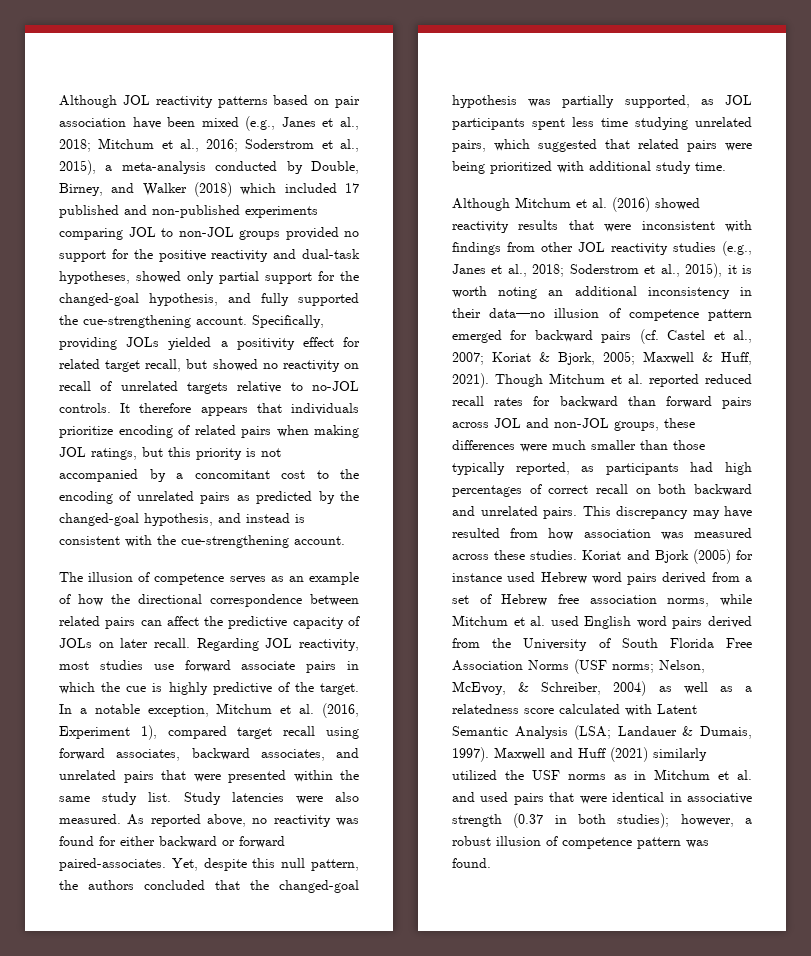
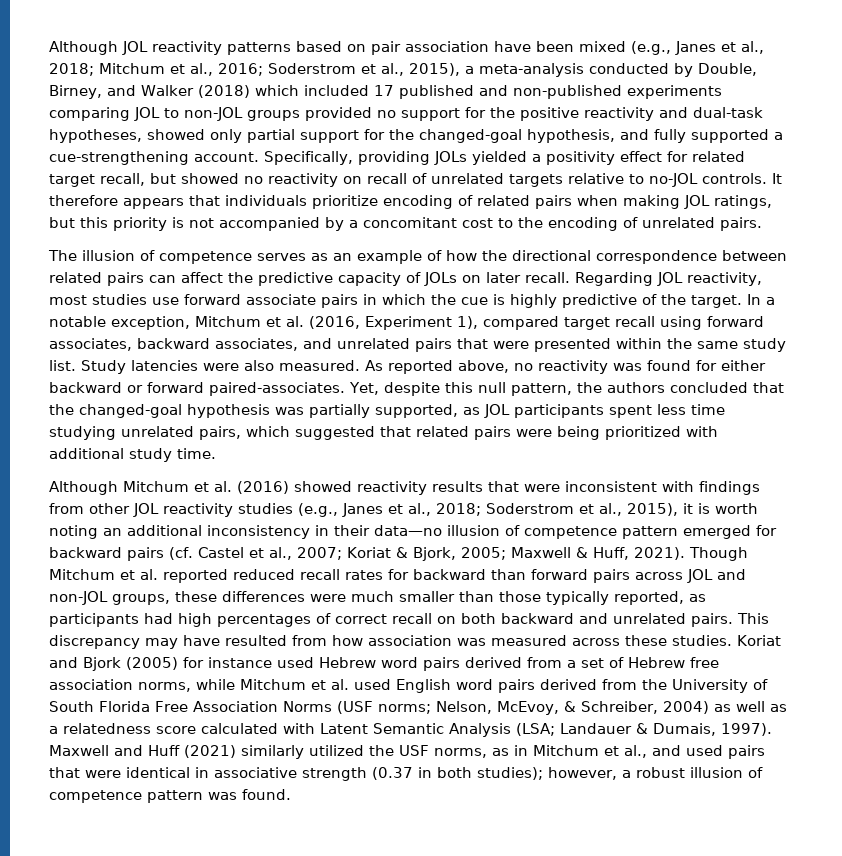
[59,315,78,325] the -> [774,132,783,140] a
[200,491,359,504] [59,513,305,526] [59,535,345,548] pairs as predicted by the changed-goal hypothesis, and instead is consistent with the cue-strengthening account. -> [720,217,762,231] pairs.
[567,774,606,780] norms -> [434,748,487,758] norms,
[737,770,752,780] al. -> [624,745,647,758] al.,

